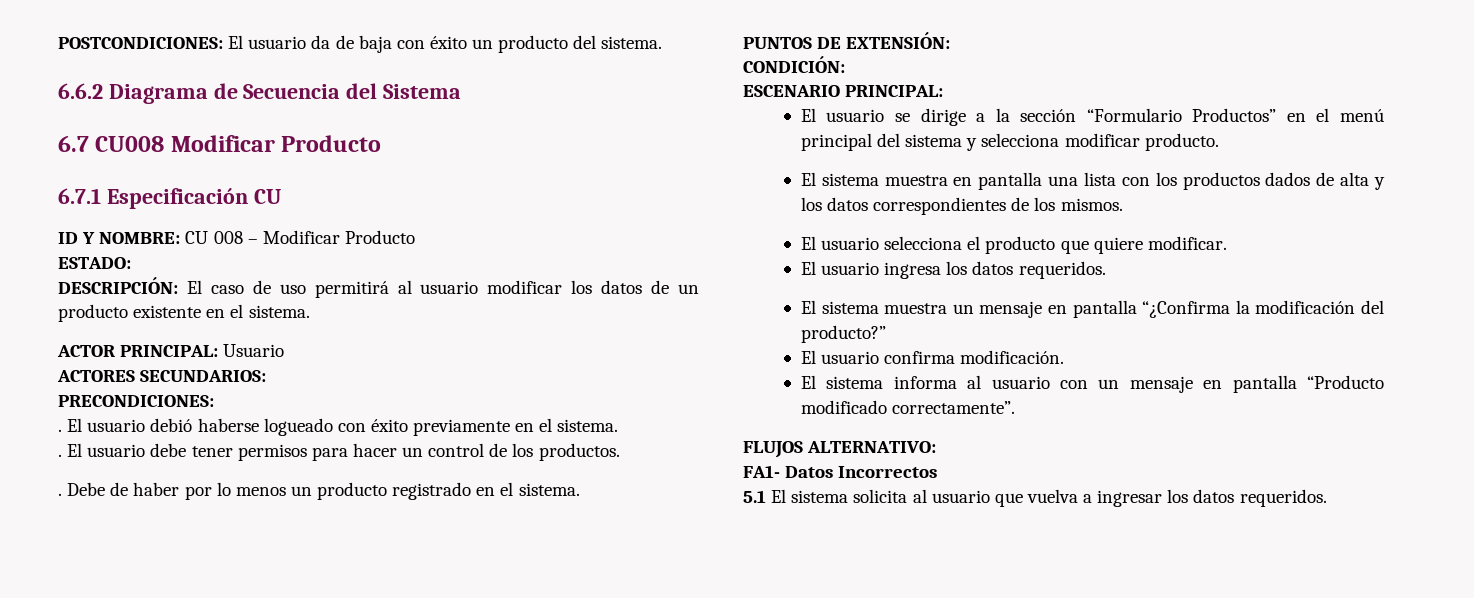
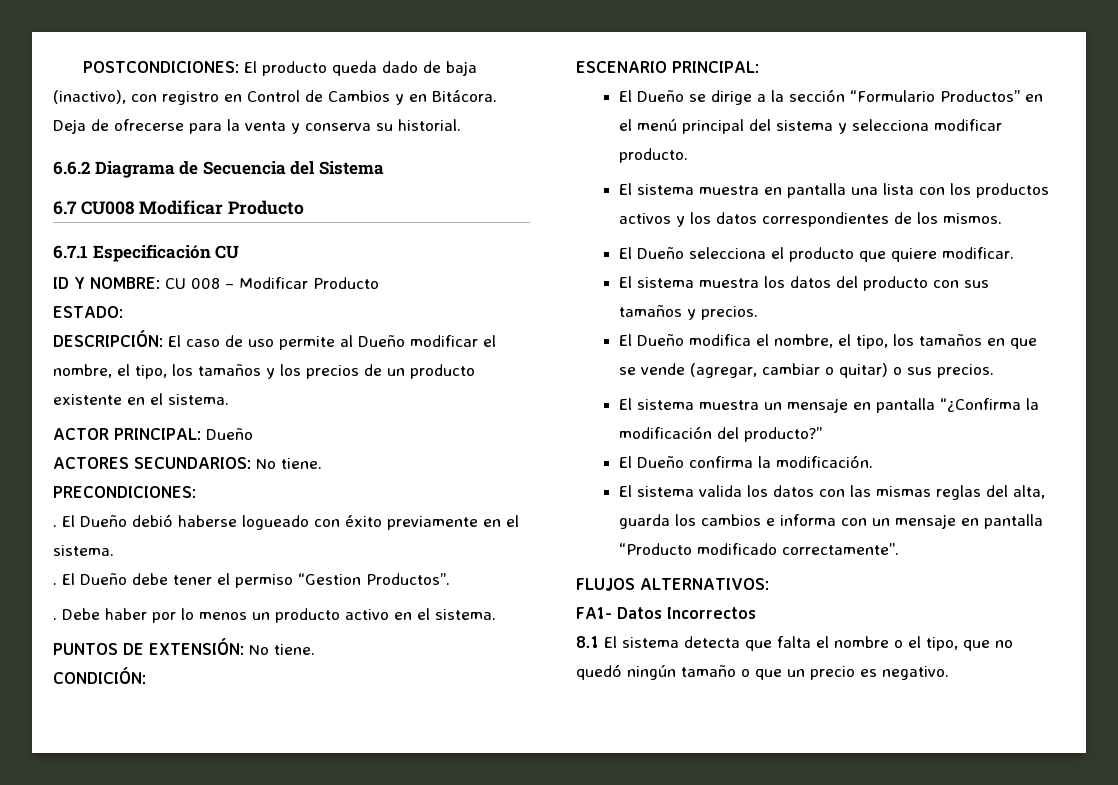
[248,35,663,53] usuario da de baja con éxito un producto del sistema. -> [261,61,477,76] [53,90,497,105] [53,119,461,134] producto queda dado de baja (inactivo), con registro en Control de Cambios y en Bitácora. Deja de ofrecerse para la venta y conserva su historial.
[314,280,643,298] permitirá al usuario modificar los datos -> [279,335,496,350] [53,364,359,379] permite al Dueño modificar el nombre, el tipo, los tamaños y los precios
[223,344,285,357] Usuario -> [205,428,253,440] Dueño
(267, 376) none -> [256,458,322,469] No tiene.
[87,419,146,432] usuario -> [80,515,127,527] Dueño
[87,444,146,457] usuario -> [80,573,127,585] Dueño
[237,443,620,461] permisos para hacer un control de los productos. -> [217,573,450,588] el permiso “Gestion Productos”.
[110,482,129,496] de -> (100, 614) none
[392,482,472,500] registrado -> [345,609,389,620] activo
(951, 40) none -> [249,644,315,655] No tiene.
[826,109,885,122] usuario -> [636,90,684,102] Dueño
[1265,172,1370,186] dados de alta -> [618,213,671,224] activos
[821,237,880,250] usuario -> [636,247,684,259] Dueño
[821,261,1106,279] usuario ingresa los datos requeridos. -> [636,276,989,291] [618,305,758,320] [618,334,1037,349] [618,363,994,378] sistema muestra los datos del producto con sus tamaños y precios. // El Dueño modifica el nombre, el tipo, los tamaños en que se vende (agregar, cambiar o quitar) o sus precios.
[821,351,956,364] usuario confirma -> [636,456,771,468] Dueño confirma la
[893,375,1050,389] informa al usuario -> [698,485,1045,500] [618,514,836,529] valida los datos con las mismas reglas del alta, guarda los cambios e informa
[807,441,937,453] ALTERNATIVO: -> [640,578,769,590] ALTERNATIVOS:
[743,489,1327,507] 5.1 El sistema solicita al usuario que vuelva a ingresar los datos requeridos. -> [576,636,1013,651] [576,664,949,680] 8.1 El sistema detecta que falta el nombre o el tipo, que no quedó ningún tamaño o que un precio es negativo.

